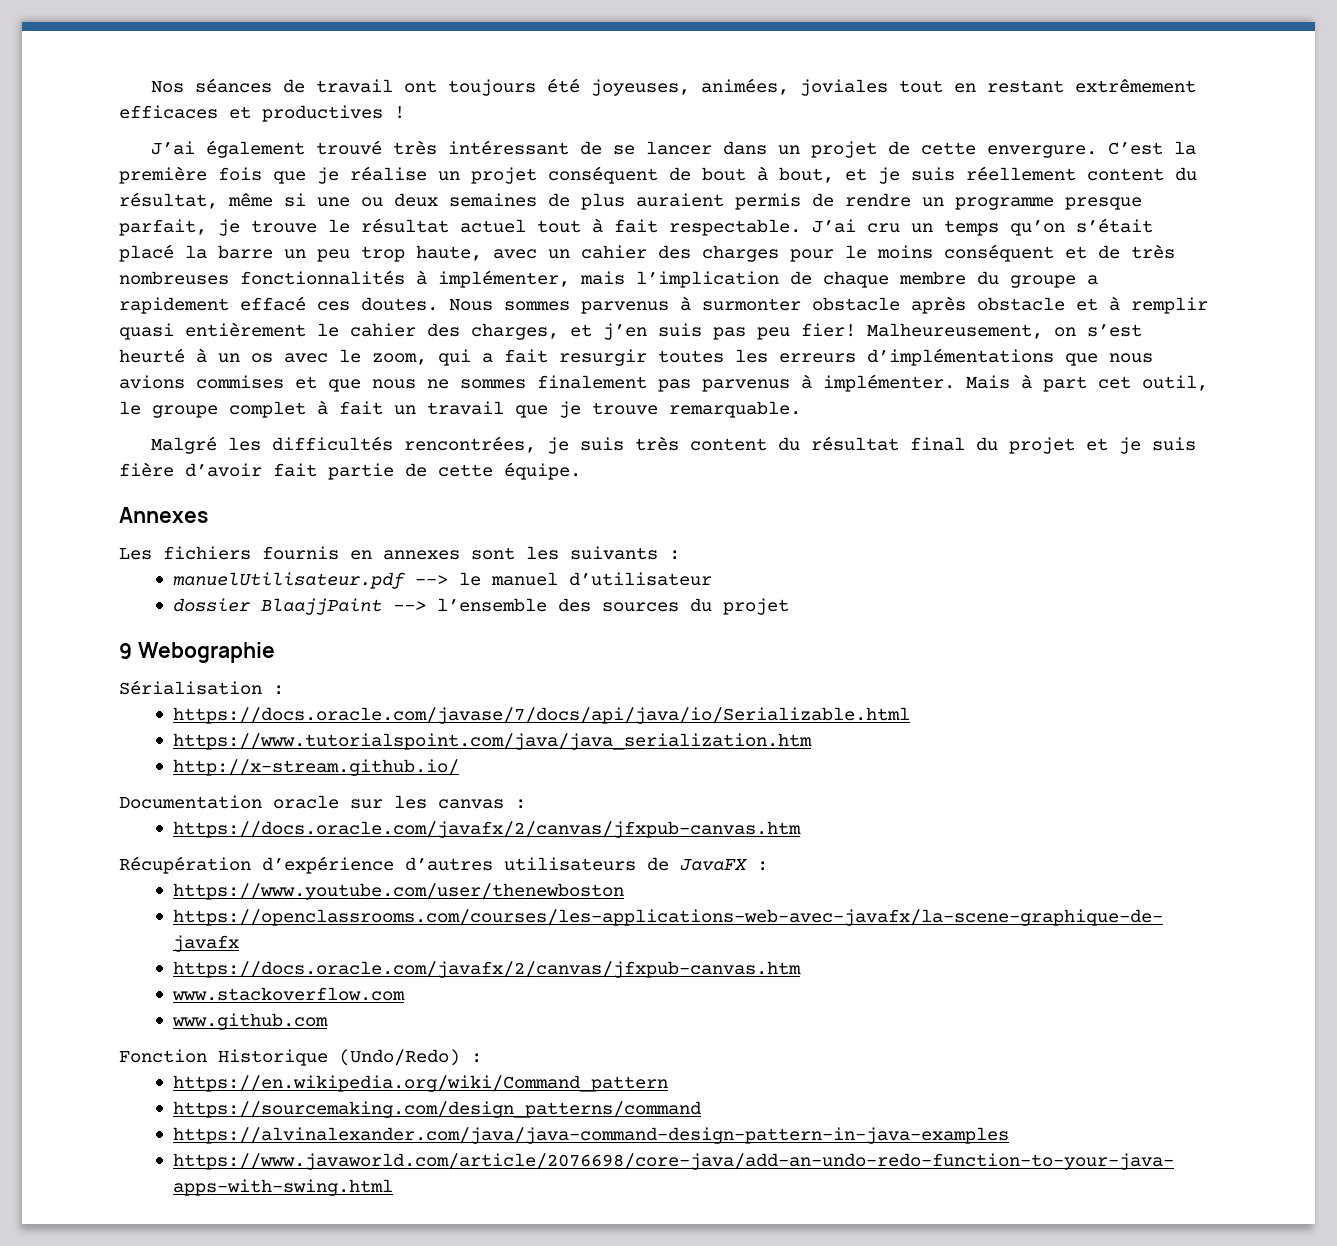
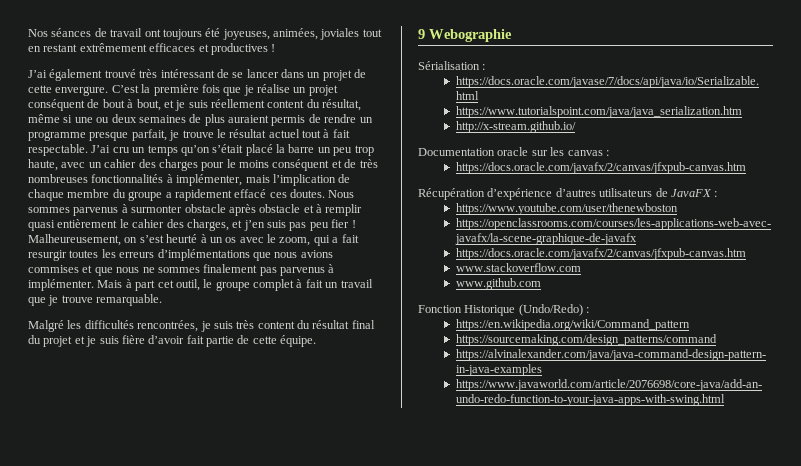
[801,323,856,337] fier! -> [331,219,356,228] fier !
[119,507,208,523] [119,546,680,560] [173,572,713,589] [173,598,790,615] // Annexes // Les fichiers fournis en annexes sont les suivants : // manuelUtilisateur.pdf --> le manuel d’utilisateur // dossier BlaajjPaint --> l’ensemble des sources du projet -> (317, 341) none

